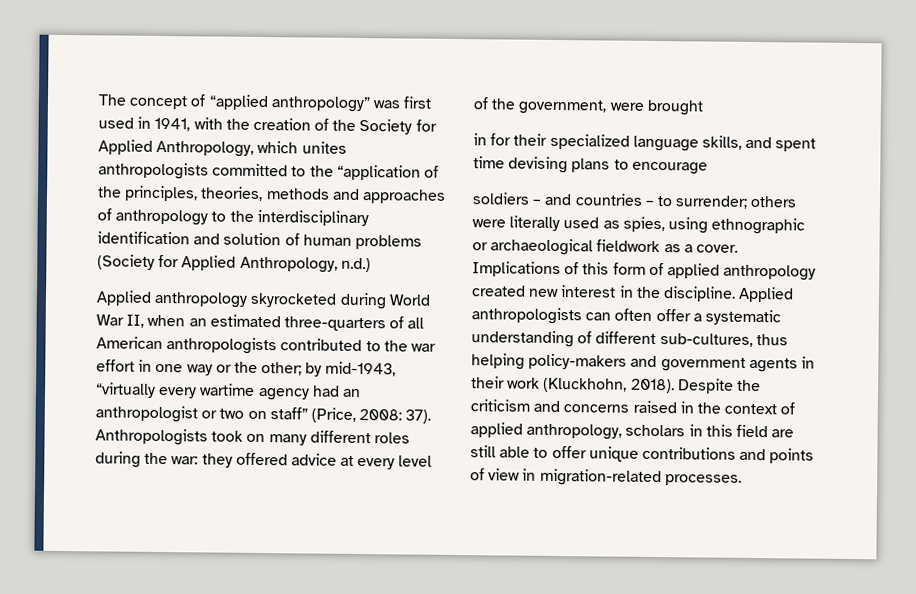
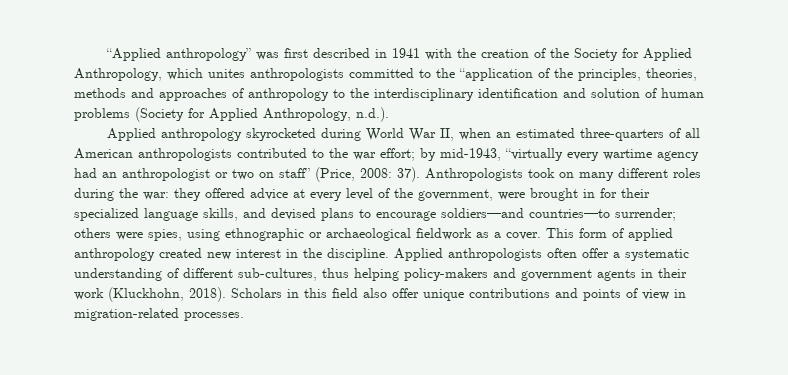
[98,94,433,113] [98,116,191,132] The concept of “applied anthropology” was first used in 1941, -> [105,48,420,61] “Applied anthropology” was first described in 1941
[340,257,371,273] n.d.) -> [356,107,389,122] n.d.).
[96,359,303,376] effort in one way or the other; -> [380,148,415,161] effort;
(704, 107) // -> (578, 194) none
[775,138,817,152] [473,156,569,174] spent time devising -> [271,208,316,220] devised
[472,192,798,209] [472,215,620,232] // soldiers – and countries – to surrender; others were literally used as -> [441,208,676,221] [74,228,143,240] soldiers—and countries—to surrender; others were
[472,261,610,278] Implications of this -> [546,228,574,238] This
[585,312,612,321] can -> (542, 254) none
[677,378,761,394] [470,399,796,415] [470,422,795,440] [470,445,549,458] Despite the criticism and concerns raised in the context of applied anthropology, scholars in this field are still able to -> [231,288,387,298] Scholars in this field also

